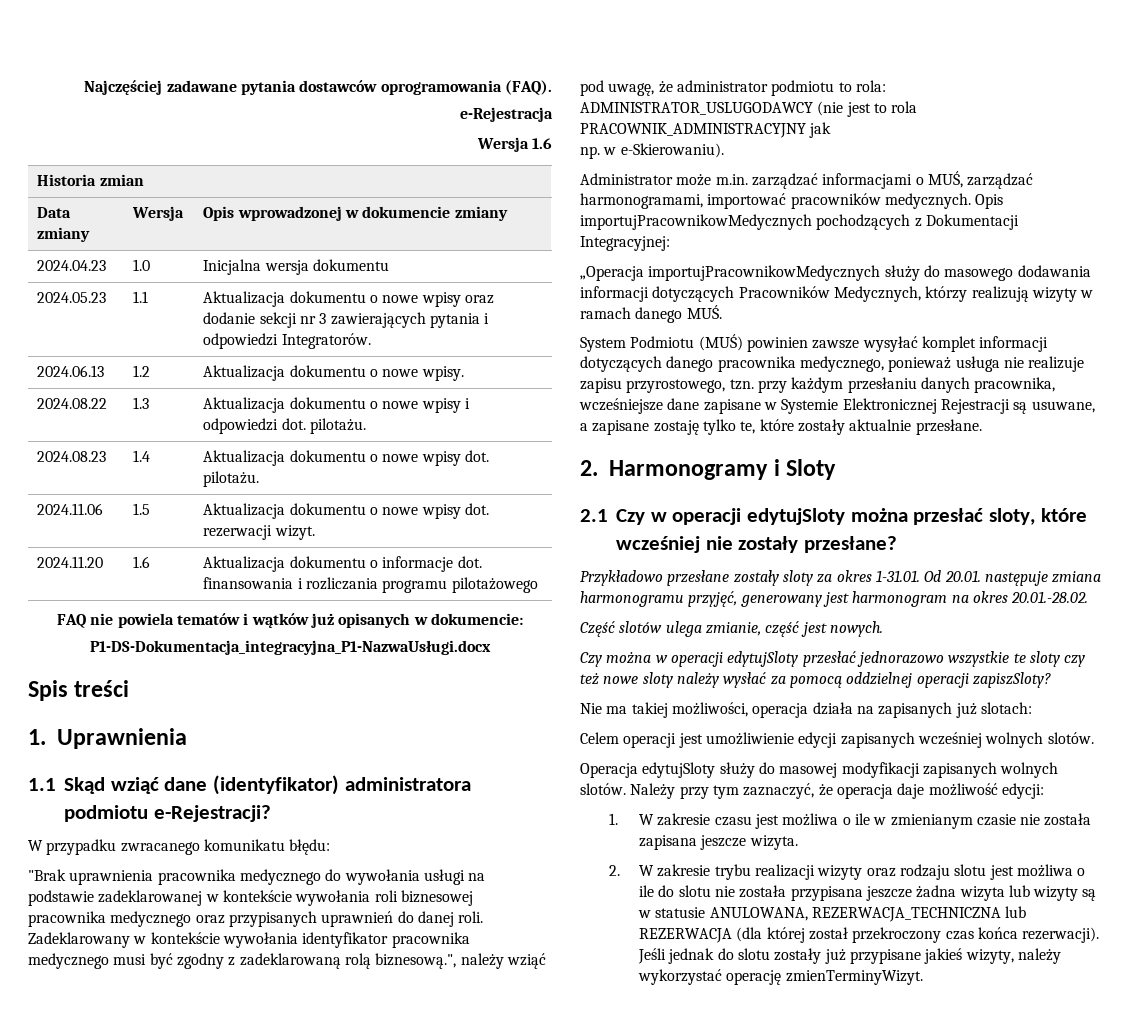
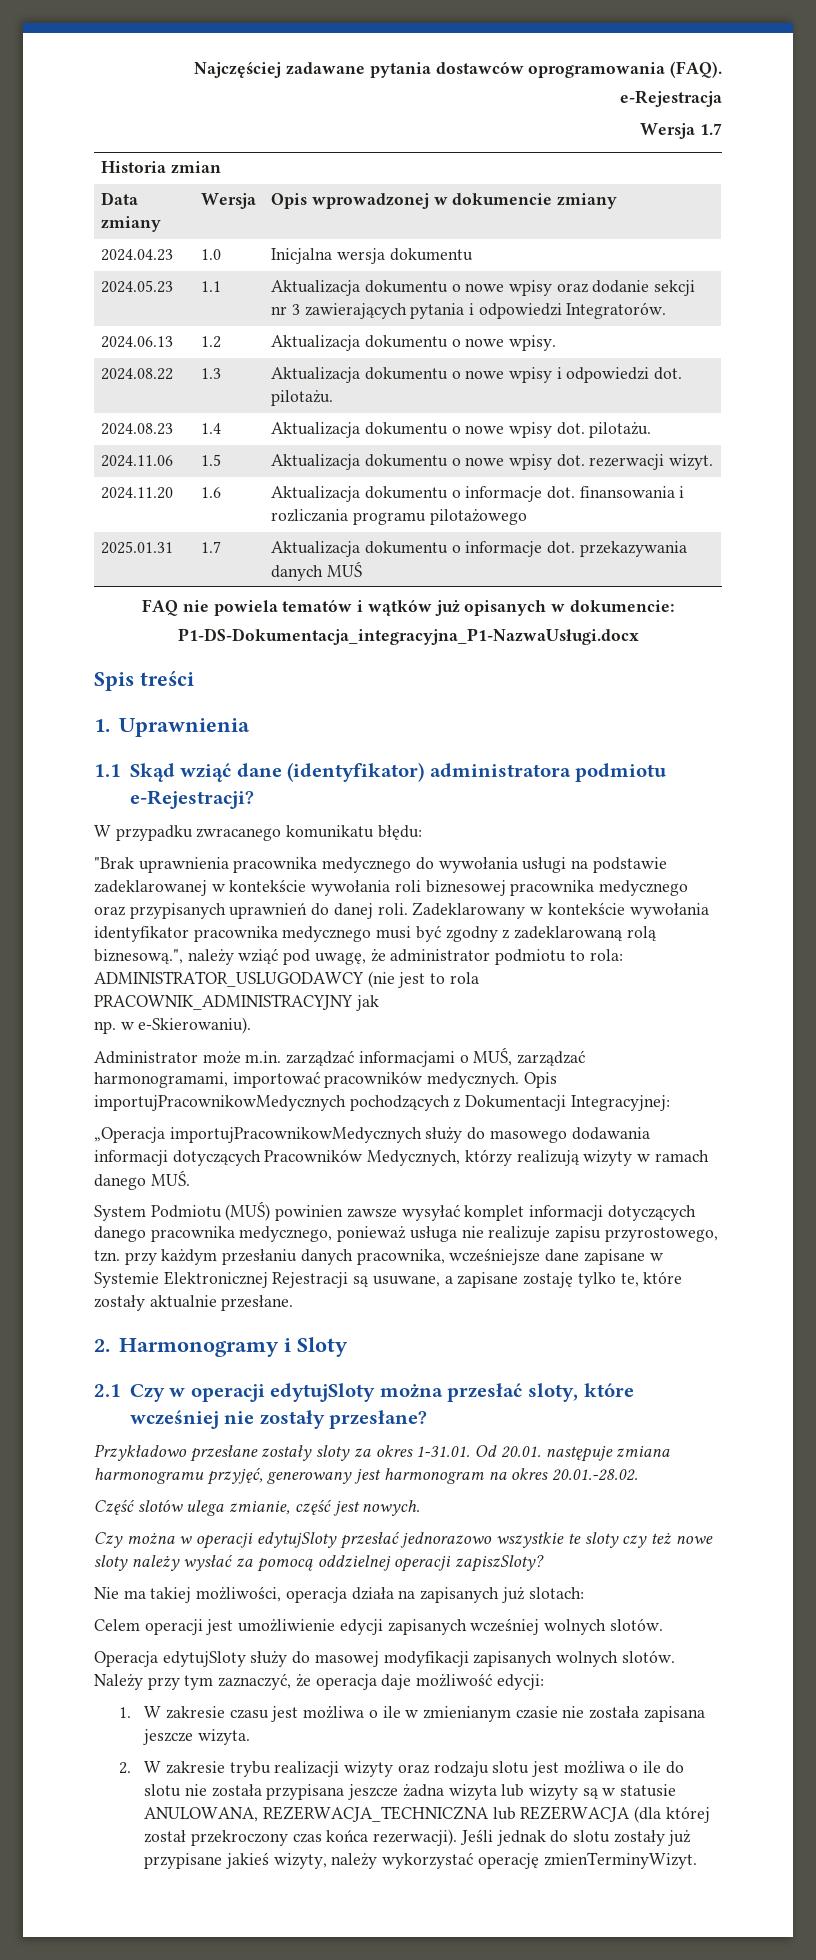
[532,138,552,149] 1.6 -> [700,123,722,135] 1.7
(538, 585) none -> [101,541,174,554] [201,541,222,553] [271,541,687,557] [271,561,362,581] // 2025.01.31 | 1.7 | Aktualizacja dokumentu o informacje dot. przekazywania danych MUŚ

